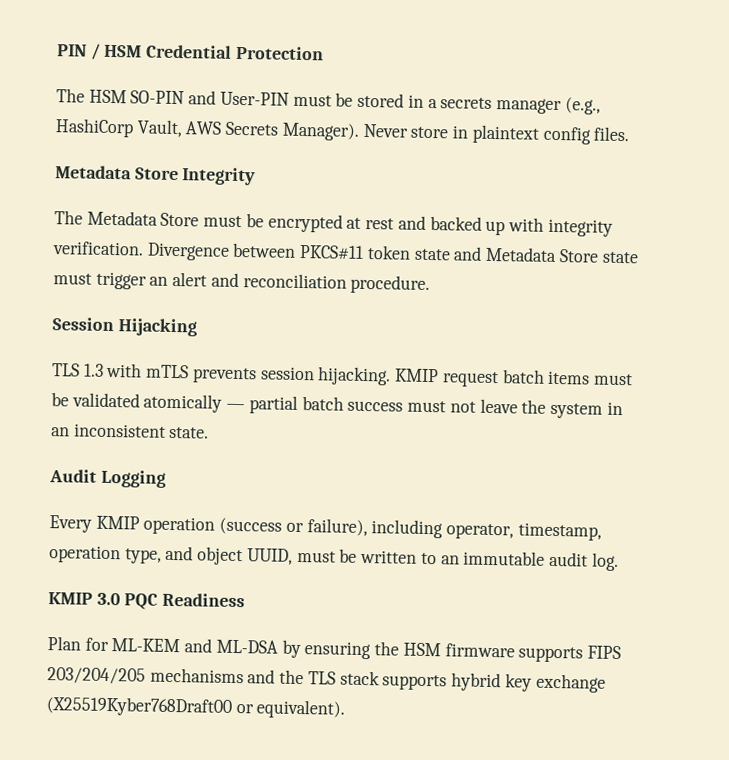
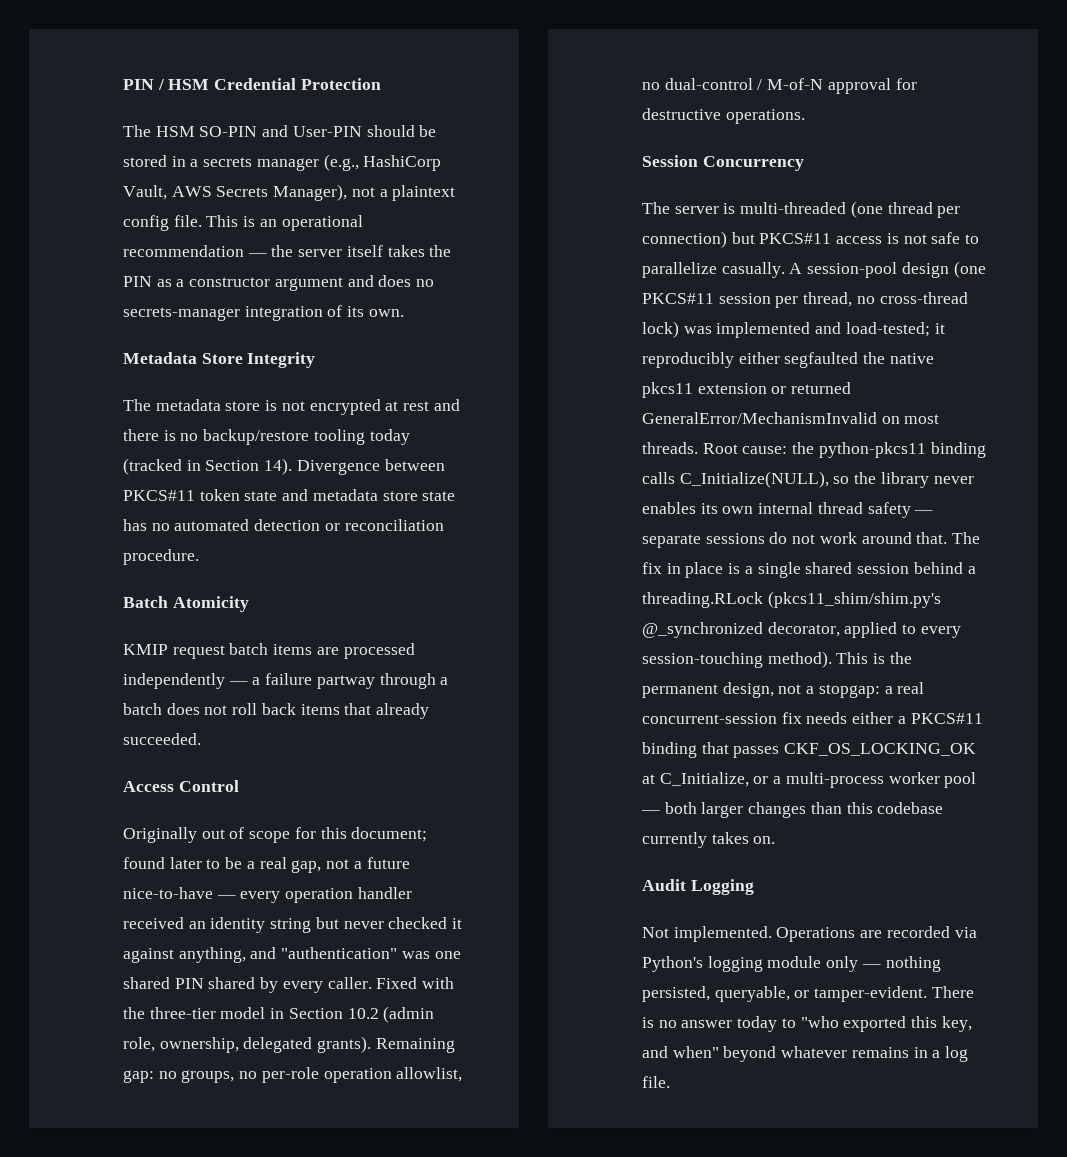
[292,94,332,107] must -> [366,125,415,137] should
[281,122,631,145] [55,165,257,186] [54,210,613,237] [52,241,144,256] Manager). Never store in plaintext config files. // Metadata Store Integrity // The Metadata Store must be encrypted at rest and backed up with integrity verification. -> [273,184,456,201] [123,215,363,231] [123,245,452,257] [123,275,435,291] [123,305,404,321] [123,352,316,368] [123,399,460,415] [123,429,410,445] [123,458,293,475] Manager), not a plaintext config file. This is an operational recommendation — the server itself takes the PIN as a constructor argument and does no secrets-manager integration of its own. // Metadata Store Integrity // The metadata store is not encrypted at rest and there is no backup/restore tooling today (tracked in Section 14).
[485,246,639,264] [53,271,431,295] [52,317,197,337] [52,362,633,388] [51,392,623,419] [51,423,210,439] [49,469,166,488] [49,515,602,541] [49,545,619,572] [48,592,246,610] [47,636,621,663] [47,667,606,693] [46,696,346,719] Metadata Store state must trigger an alert and reconciliation procedure. // Session Hijacking // TLS 1.3 with mTLS prevents session hijacking. KMIP request batch items must be validated atomically — partial batch success must not leave the system in an inconsistent state. // Audit Logging // Every KMIP operation (success or failure), including operator, timestamp, operation type, and object UUID, must be written to an immutable audit log. // KMIP 3.0 PQC Readiness // Plan for ML-KEM and ML-DSA by ensuring the HSM firmware supports FIPS 203/204/205 mechanisms and the TLS stack supports hybrid key exchange (X25519Kyber768Draft00 or equivalent). -> [312,489,456,501] [123,519,444,531] [123,549,199,565] [123,596,249,612] [123,643,415,659] [123,673,449,689] [123,703,430,719] [123,733,201,745] [123,780,239,792] [123,827,428,843] [123,857,410,873] [123,887,412,903] [123,917,463,933] [123,947,461,963] [123,977,455,993] [123,1006,435,1023] [123,1036,455,1053] [123,1067,463,1083] [642,78,917,94] [642,108,805,124] [642,155,804,171] [642,201,961,218] [642,231,980,248] [642,261,986,278] [642,292,968,308] [642,321,945,338] [642,352,934,368] [642,382,852,398] [642,412,940,424] [642,442,986,458] [642,471,974,488] [642,502,934,518] [642,532,981,548] [642,562,976,578] [642,591,941,608] [642,622,961,638] [642,651,912,668] [642,682,925,698] [642,712,983,724] [642,742,977,758] [642,772,977,788] [641,802,944,818] [642,832,776,848] [642,879,754,895] [642,926,977,942] [642,956,941,972] [642,986,974,1002] [642,1016,972,1032] [642,1046,969,1062] [642,1076,670,1088] metadata store state has no automated detection or reconciliation procedure. // Batch Atomicity // KMIP request batch items are processed independently — a failure partway through a batch does not roll back items that already succeeded. // Access Control // Originally out of scope for this document; found later to be a real gap, not a future nice-to-have — every operation handler received an identity string but never checked it against anything, and "authentication" was one shared PIN shared by every caller. Fixed with the three-tier model in Section 10.2 (admin role, ownership, delegated grants). Remaining gap: no groups, no per-role operation allowlist, no dual-control / M-of-N approval for destructive operations. // Session Concurrency // The server is multi-threaded (one thread per connection) but PKCS#11 access is not safe to parallelize casually. A session-pool design (one PKCS#11 session per thread, no cross-thread lock) was implemented and load-tested; it reproducibly either segfaulted the native pkcs11 extension or returned GeneralError/MechanismInvalid on most threads. Root cause: the python-pkcs11 binding calls C_Initialize(NULL), so the library never enables its own internal thread safety — separate sessions do not work around that. The fix in place is a single shared session behind a threading.RLock (pkcs11_shim/shim.py's @_synchronized decorator, applied to every session-touching method). This is the permanent design, not a stopgap: a real concurrent-session fix needs either a PKCS#11 binding that passes CKF_OS_LOCKING_OK at C_Initialize, or a multi-process worker pool — both larger changes than this codebase currently takes on. // Audit Logging // Not implemented. Operations are recorded via Python's logging module only — nothing persisted, queryable, or tamper-evident. There is no answer today to "who exported this key, and when" beyond whatever remains in a log file.

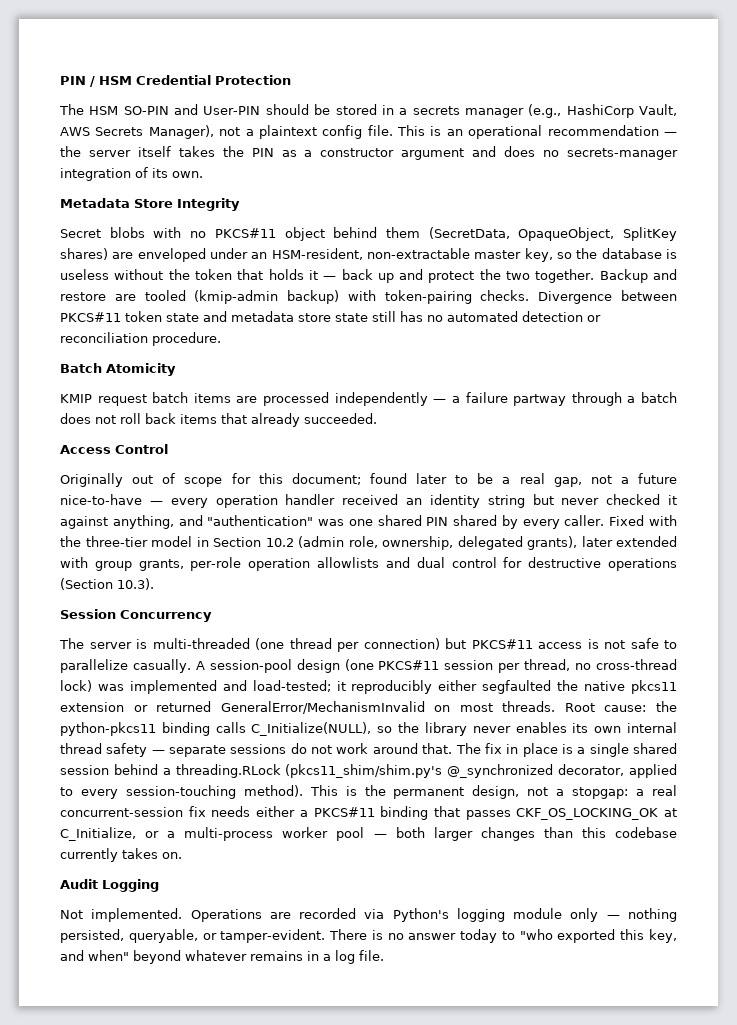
[123,399,460,415] [123,429,410,445] [123,458,293,475] The metadata store is not encrypted at rest and there is no backup/restore tooling today (tracked in Section 14). -> [60,227,677,241] [60,248,678,262] [60,269,677,283] [60,290,530,304] Secret blobs with no PKCS#11 object behind them (SecretData, OpaqueObject, SplitKey shares) are enveloped under an HSM-resident, non-extractable master key, so the database is useless without the token that holds it — back up and protect the two together. Backup and restore are tooled (kmip-admin backup) with token-pairing checks.
(456, 496) none -> [372,311,396,322] still
[317,1036,455,1053] [123,1067,463,1083] [642,78,917,94] [642,108,805,124] grants). Remaining gap: no groups, no per-role operation allowlist, no dual-control / M-of-N approval for destructive operations. -> [527,536,677,550] [60,557,677,571] [60,578,154,590] grants), later extended with group grants, per-role operation allowlists and dual control for destructive operations (Section 10.3).

